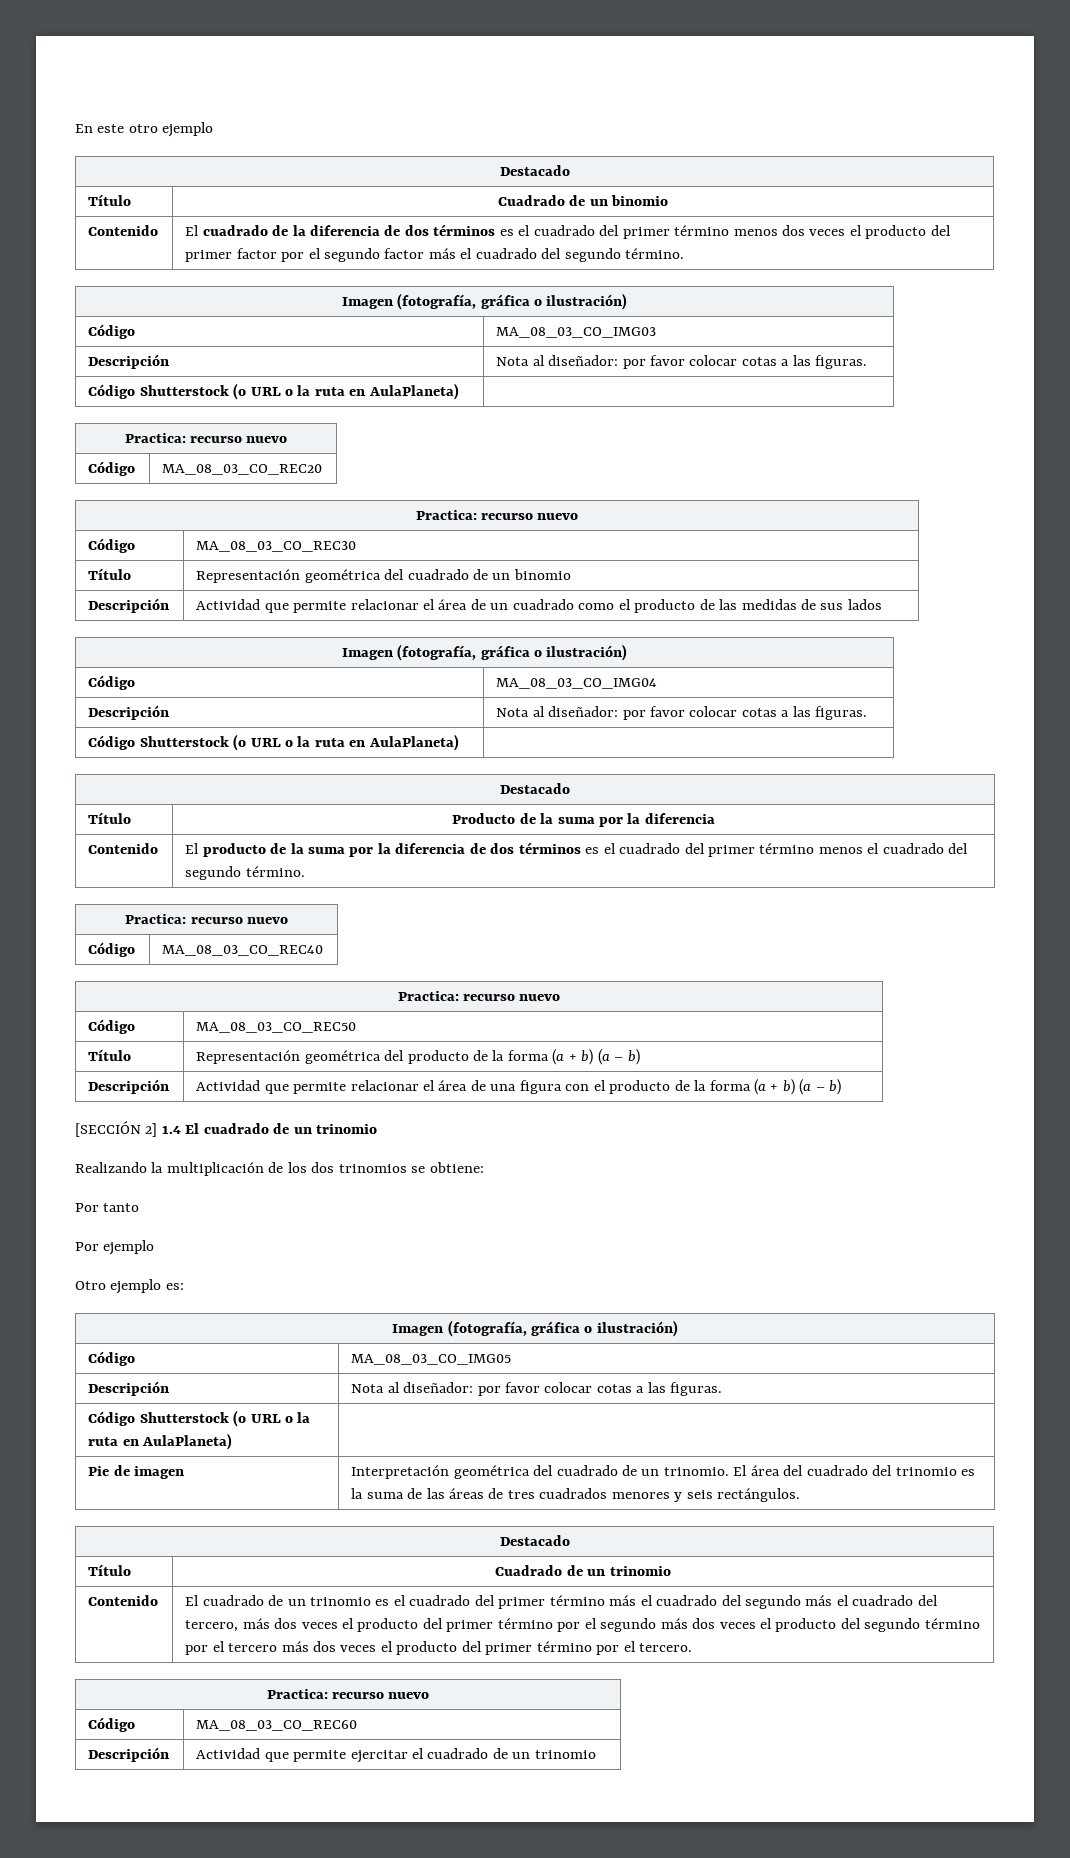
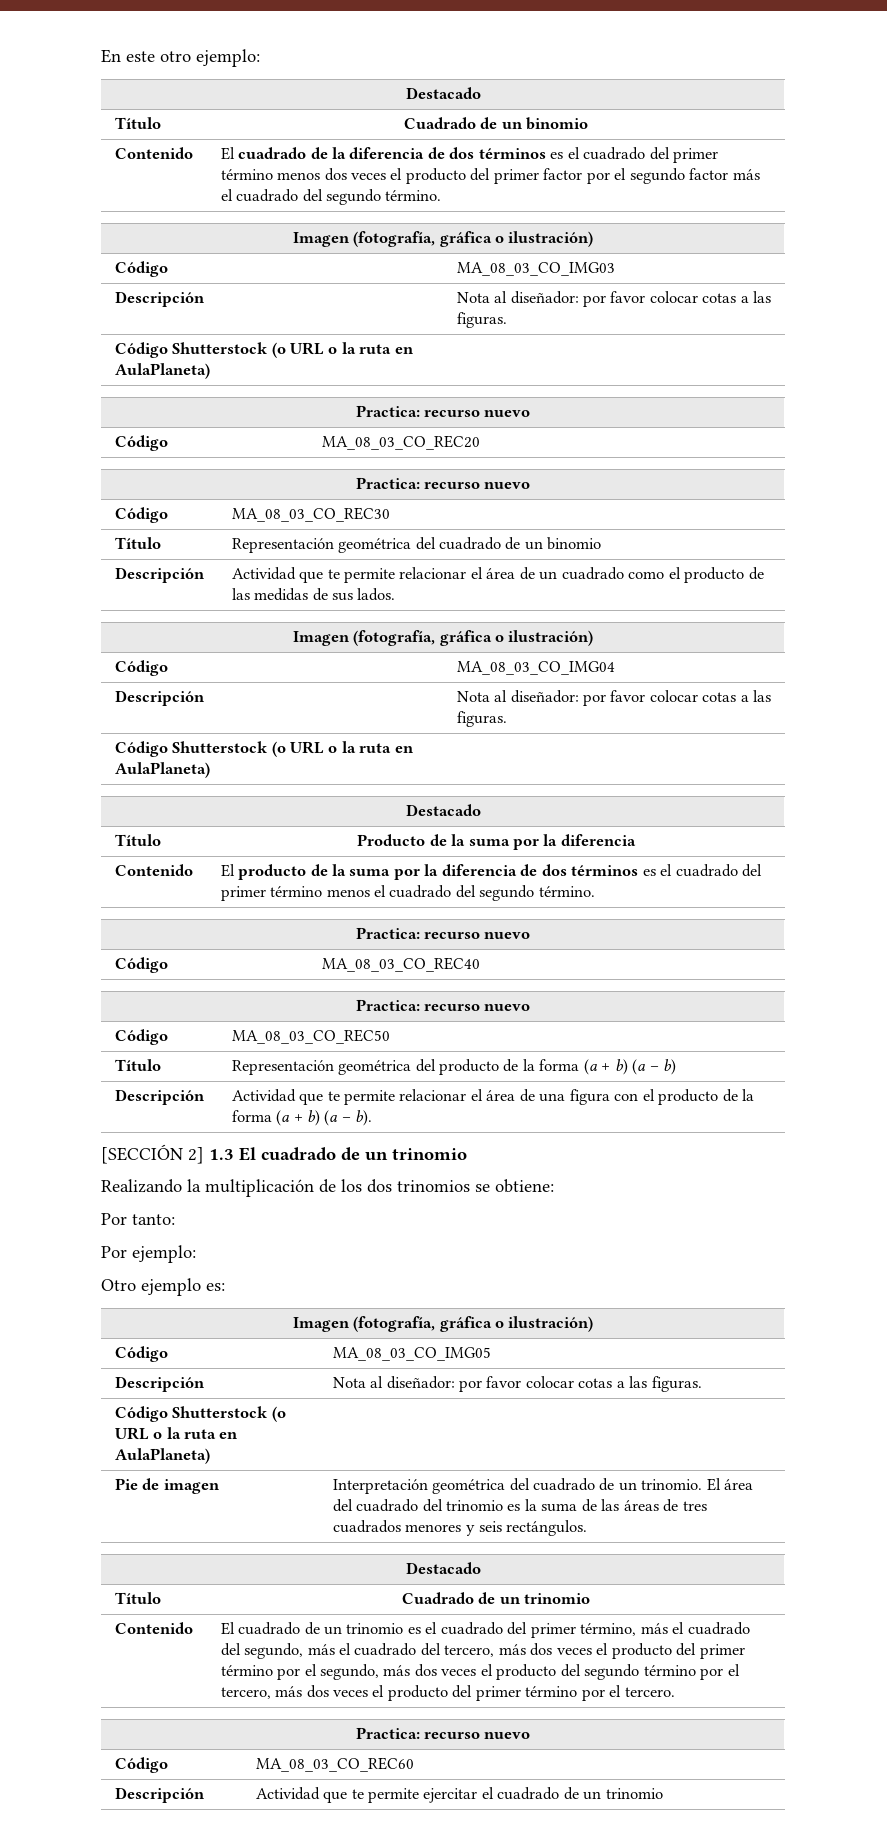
[162,122,214,137] ejemplo -> [196,49,260,67] ejemplo:
(289, 608) none -> [327,569,340,579] te
[847,599,882,610] lados -> [357,588,396,601] lados.
(289, 1089) none -> [327,1091,340,1101] te
[829,1079,842,1095] b) -> [355,1110,373,1126] b).
[161,1125,181,1134] 1.4 -> [209,1149,234,1160] 1.3
[103,1203,140,1212] [75,1240,155,1255] tanto // Por ejemplo -> [132,1214,175,1225] [101,1245,196,1263] tanto: // Por ejemplo:
[549,1595,801,1609] término más el cuadrado del segundo -> [580,1622,750,1636] [220,1643,304,1659] término, más el cuadrado del segundo,
[600,1618,657,1632] segundo -> [320,1664,380,1680] segundo,
[228,1643,278,1652] tercero -> [220,1687,271,1699] tercero,
(289, 1757) none -> [351,1789,364,1799] te

